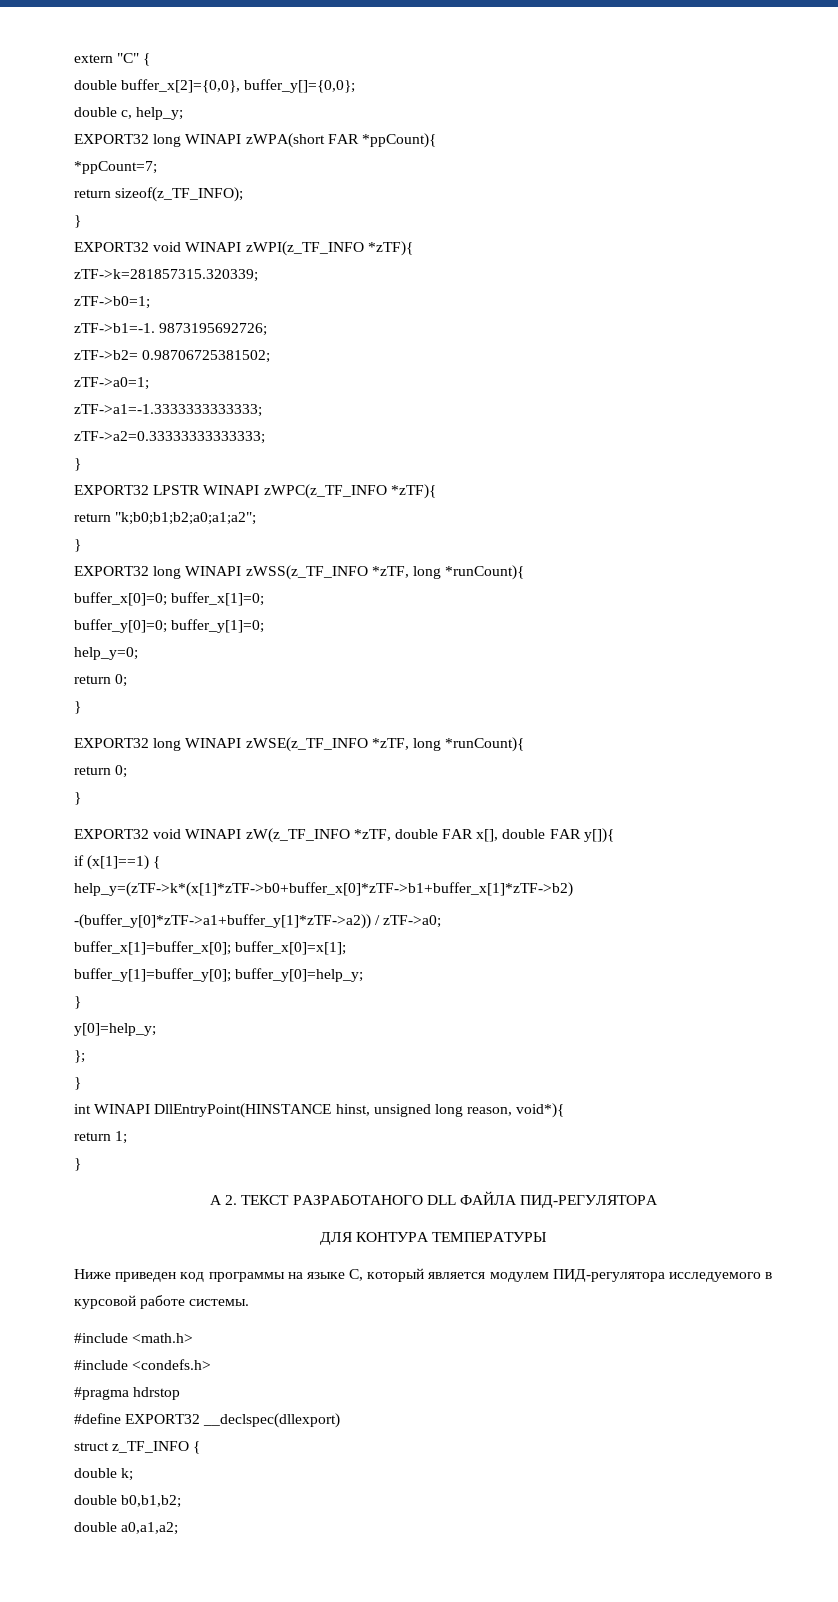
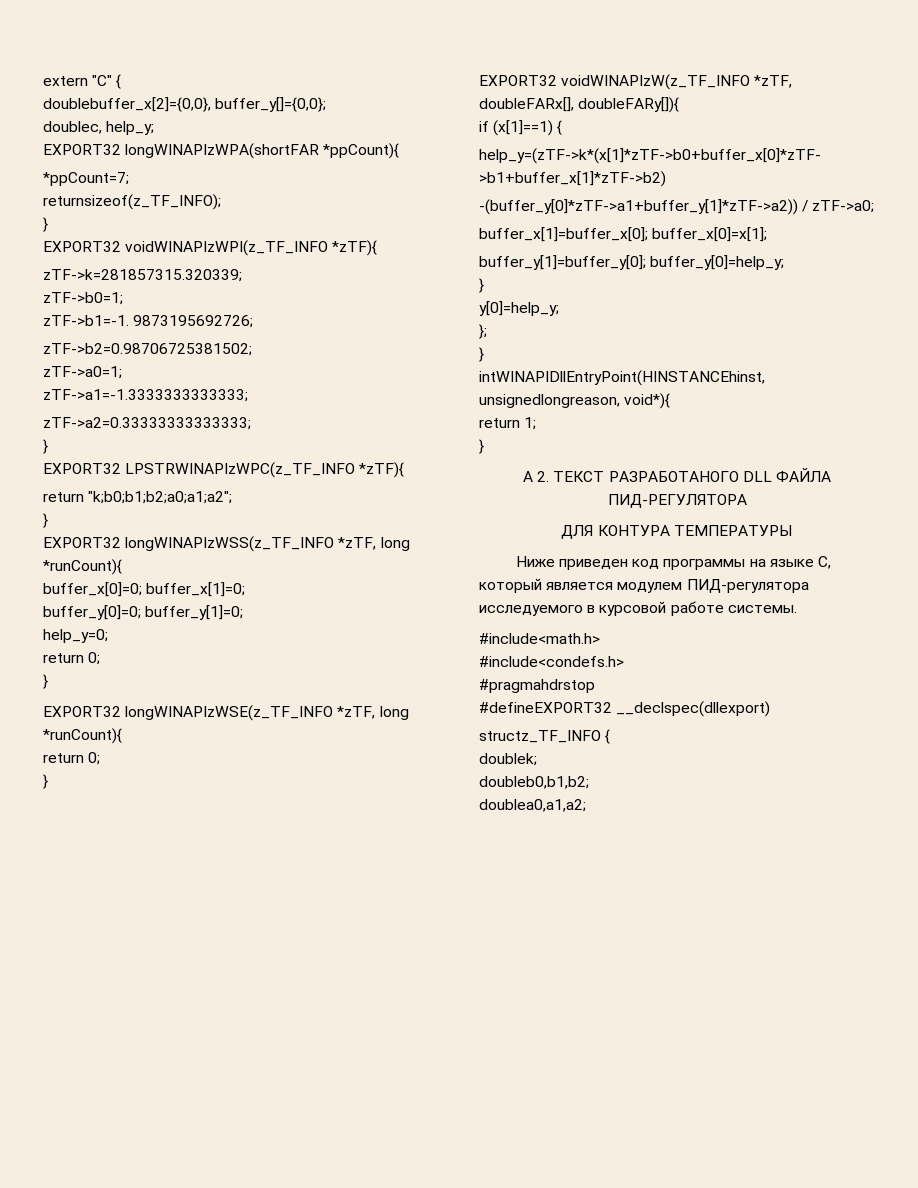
[74,79,241,93] double buffer_x[2]={0,0}, -> [43,97,211,112] doublebuffer_x[2]={0,0},
[74,107,133,119] double c, -> [43,121,102,134] doublec,
[153,133,359,148] long WINAPI zWPA(short FAR -> [125,143,320,159] longWINAPIzWPA(shortFAR
[74,187,244,202] [74,215,81,228] [74,241,364,256] return sizeof(z_TF_INFO); // } // EXPORT32 void WINAPI zWPI(z_TF_INFO -> [43,194,221,210] [43,217,48,232] [43,240,329,256] returnsizeof(z_TF_INFO); // } // EXPORT32 voidWINAPIzWPI(z_TF_INFO
[74,350,271,363] zTF->b2= 0.98706725381502; -> [43,343,252,356] zTF->b2=0.98706725381502;
[153,484,387,499] LPSTR WINAPI zWPC(z_TF_INFO -> [125,462,356,478] LPSTRWINAPIzWPC(z_TF_INFO
[153,565,368,580] long WINAPI zWSS(z_TF_INFO -> [125,536,335,552] longWINAPIzWSS(z_TF_INFO
[153,737,368,752] long WINAPI zWSE(z_TF_INFO -> [125,705,334,721] longWINAPIzWSE(z_TF_INFO
[153,828,614,843] void WINAPI zW(z_TF_INFO *zTF, double FAR x[], double FAR y[]){ -> [561,74,793,90] [479,97,680,113] voidWINAPIzW(z_TF_INFO *zTF, doubleFARx[], doubleFARy[]){
[74,1103,513,1118] int WINAPI DllEntryPoint(HINSTANCE hinst, unsigned long reason, -> [479,370,765,386] [479,394,620,408] intWINAPIDllEntryPoint(HINSTANCEhinst, unsignedlongreason,
[74,1333,194,1343] [74,1359,212,1370] [74,1387,181,1400] [74,1413,201,1424] #include <math.h> // #include <condefs.h> // #pragma hdrstop // #define EXPORT32 -> [479,633,600,644] [479,656,624,667] [479,679,595,693] [479,702,612,713] #include<math.h> // #include<condefs.h> // #pragmahdrstop // #defineEXPORT32
[74,1441,201,1454] [74,1468,134,1481] [74,1495,182,1508] [74,1522,179,1535] struct z_TF_INFO { // double k; // double b0,b1,b2; // double a0,a1,a2; -> [479,729,611,744] [479,753,537,766] [479,776,589,789] [479,799,586,812] structz_TF_INFO { // doublek; // doubleb0,b1,b2; // doublea0,a1,a2;

